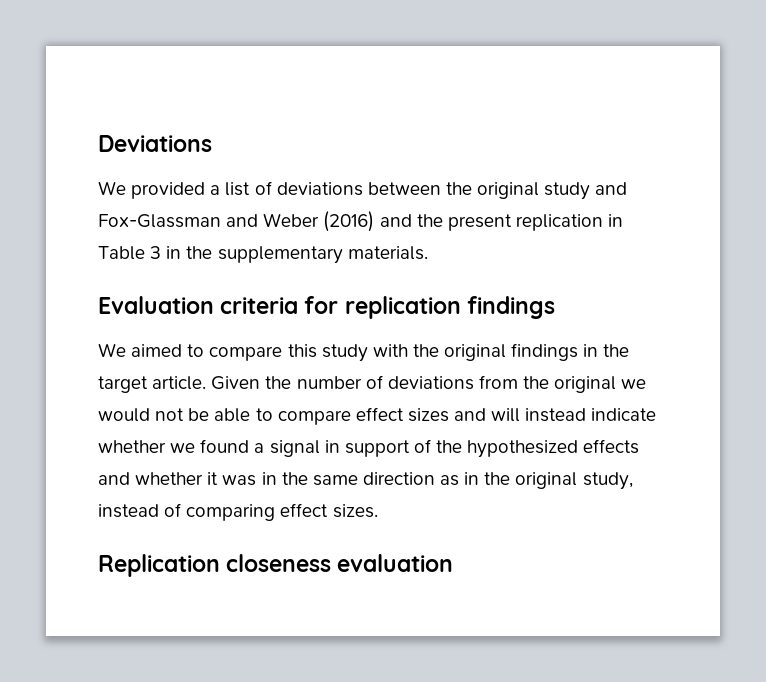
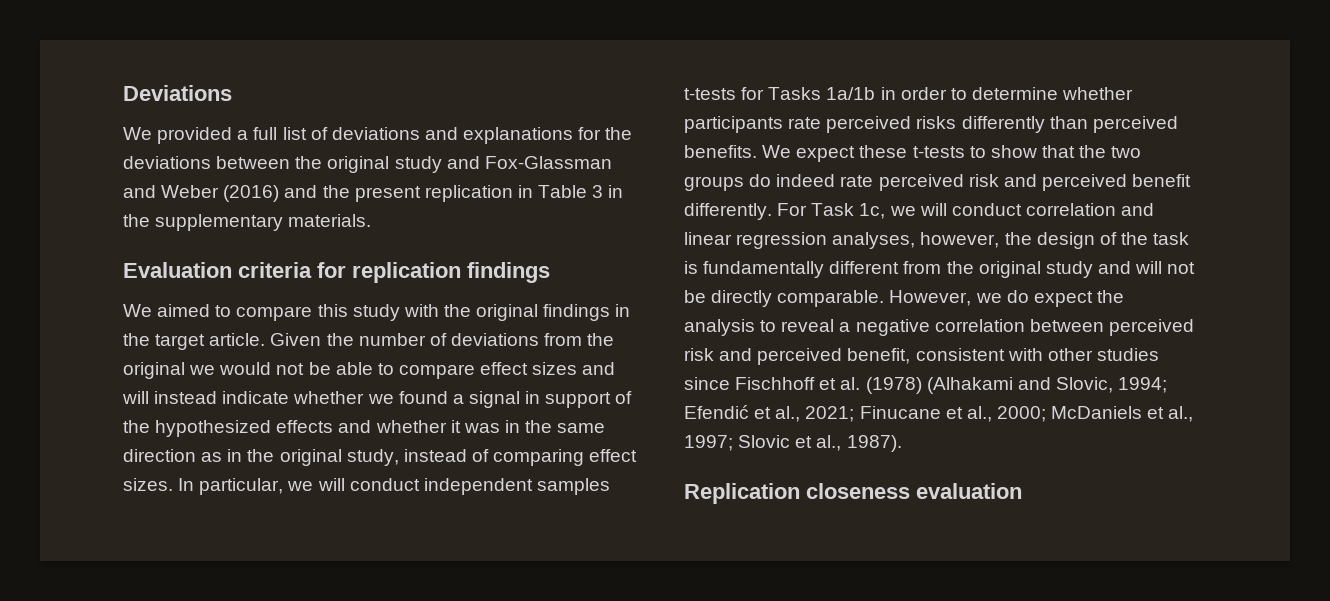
(221, 190) none -> [253,127,278,140] full
(363, 189) none -> [424,127,633,144] [123,156,211,169] and explanations for the deviations
(378, 511) none -> [178,478,610,495] [684,87,1134,100] [684,116,1178,133] [684,145,1142,162] [684,174,1192,191] [684,203,1155,220] [684,232,1190,249] [684,261,1196,278] [684,290,1124,307] [684,319,1194,336] [684,348,1159,365] [684,377,1168,394] [684,405,1194,422] [684,435,902,452] In particular, we will conduct independent samples t-tests for Tasks 1a/1b in order to determine whether participants rate perceived risks differently than perceived benefits. We expect these t-tests to show that the two groups do indeed rate perceived risk and perceived benefit differently. For Task 1c, we will conduct correlation and linear regression analyses, however, the design of the task is fundamentally different from the original study and will not be directly comparable. However, we do expect the analysis to reveal a negative correlation between perceived risk and perceived benefit, consistent with other studies since Fischhoff et al. (1978) (Alhakami and Slovic, 1994; Efendić et al., 2021; Finucane et al., 2000; McDaniels et al., 1997; Slovic et al., 1987).

